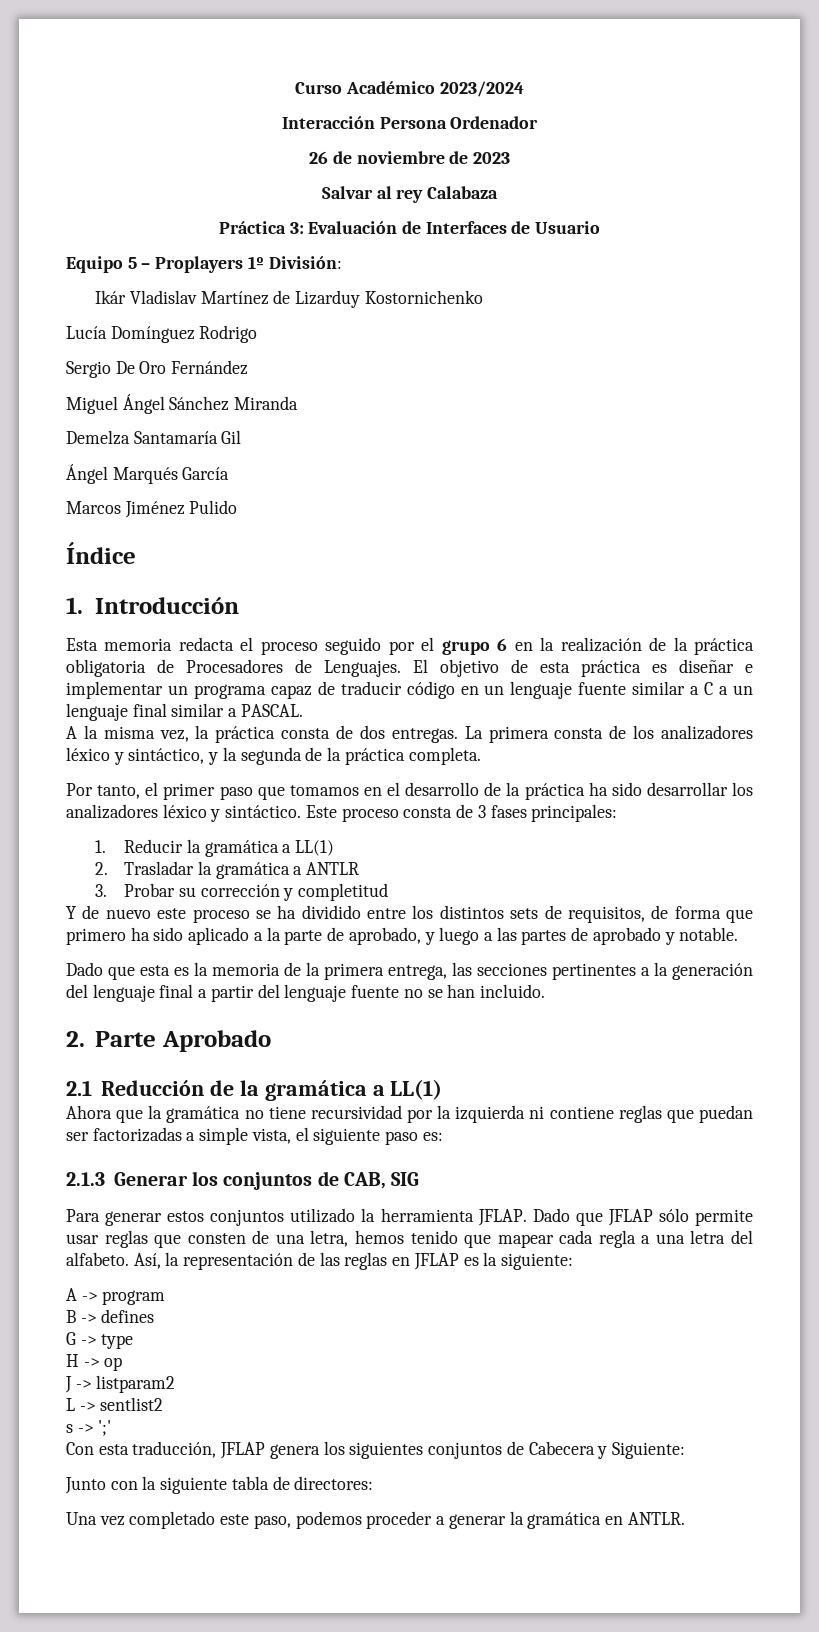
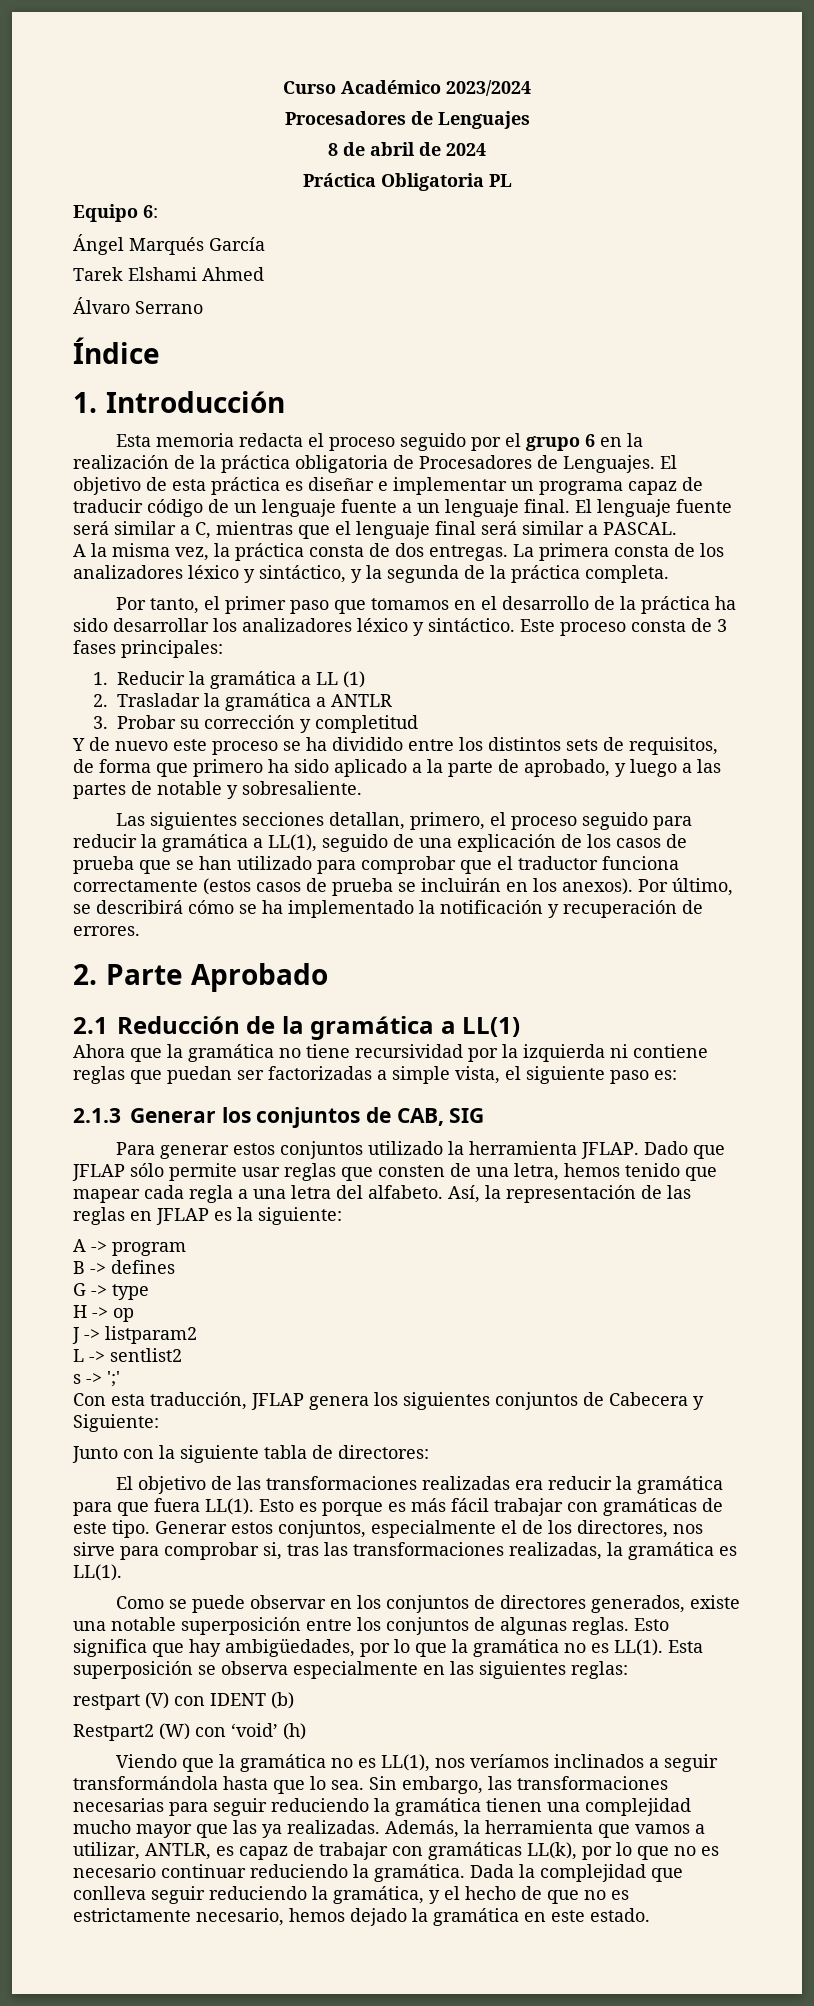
[281,116,539,129] [309,151,510,164] [321,186,499,203] [218,221,601,234] [66,256,342,273] [95,290,483,308] [66,325,258,343] [66,360,249,378] [66,394,299,414] [66,430,242,445] [66,464,230,484] [66,500,238,518] Interacción Persona Ordenador // 26 de noviembre de 2023 // Salvar al rey Calabaza // Práctica 3: Evaluación de Interfaces de Usuario // Equipo 5 – Proplayers 1º División: // Ikár Vladislav Martínez de Lizarduy Kostornichenko // Lucía Domínguez Rodrigo // Sergio De Oro Fernández // Miguel Ángel Sánchez Miranda // Demelza Santamaría Gil // Ángel Marqués García // Marcos Jiménez Pulido -> [284,111,530,129] [328,142,486,156] [302,173,512,191] [73,204,158,222] [73,234,265,255] [73,267,264,281] [73,297,203,314] Procesadores de Lenguajes // 8 de abril de 2024 // Práctica Obligatoria PL // Equipo 6: // Ángel Marqués García // Tarek Elshami Ahmed // Álvaro Serrano
[460,686,479,695] en -> [208,499,229,513] de
[632,681,753,695] [66,703,167,721] similar a C a un lenguaje final -> [402,499,732,517] [73,521,517,539] a un lenguaje final. El lenguaje fuente será similar a C, mientras que el lenguaje final será
[295,840,335,856] LL(1) -> [316,671,366,688] LL (1)
[592,927,739,945] [66,962,753,980] [66,984,545,1002] aprobado y notable. // Dado que esta es la memoria de la primera entrega, las secciones pertinentes a la generación del lenguaje final a partir del lenguaje fuente no se han incluido. -> [157,781,362,799] [116,812,693,830] [73,834,687,852] [73,856,679,874] [73,878,733,896] [73,900,703,918] [73,926,140,936] notable y sobresaliente. // Las siguientes secciones detallan, primero, el proceso seguido para reducir la gramática a LL(1), seguido de una explicación de los casos de prueba que se han utilizado para comprobar que el traductor funciona correctamente (estos casos de prueba se incluirán en los anexos). Por último, se describirá cómo se ha implementado la notificación y recuperación de errores.
[66,1511,506,1529] Una vez completado este paso, podemos proceder a generar -> [116,1476,724,1494] [73,1498,723,1516] [73,1520,703,1538] [73,1542,737,1560] [73,1564,122,1581] [116,1595,741,1613] [73,1617,669,1635] [73,1638,703,1657] [73,1661,628,1679] [73,1692,294,1710] [73,1723,306,1741] [116,1754,719,1772] [73,1776,668,1794] [73,1798,691,1816] [73,1820,705,1838] [73,1842,719,1860] [73,1864,683,1882] [73,1886,629,1904] [73,1908,407,1926] El objetivo de las transformaciones realizadas era reducir la gramática para que fuera LL(1). Esto es porque es más fácil trabajar con gramáticas de este tipo. Generar estos conjuntos, especialmente el de los directores, nos sirve para comprobar si, tras las transformaciones realizadas, la gramática es LL(1). // Como se puede observar en los conjuntos de directores generados, existe una notable superposición entre los conjuntos de algunas reglas. Esto significa que hay ambigüedades, por lo que la gramática no es LL(1). Esta superposición se observa especialmente en las siguientes reglas: // restpart (V) con IDENT (b) // Restpart2 (W) con ‘void’ (h) // Viendo que la gramática no es LL(1), nos veríamos inclinados a seguir transformándola hasta que lo sea. Sin embargo, las transformaciones necesarias para seguir reduciendo la gramática tienen una complejidad mucho mayor que las ya realizadas. Además, la herramienta que vamos a utilizar, ANTLR, es capaz de trabajar con gramáticas LL(k), por lo que no es necesario continuar reduciendo la gramática. Dada la complejidad que conlleva seguir reduciendo la gramática, y el hecho de que no es estrictamente necesario, hemos dejado
[627,1512,685,1525] ANTLR. -> [551,1908,650,1922] este estado.

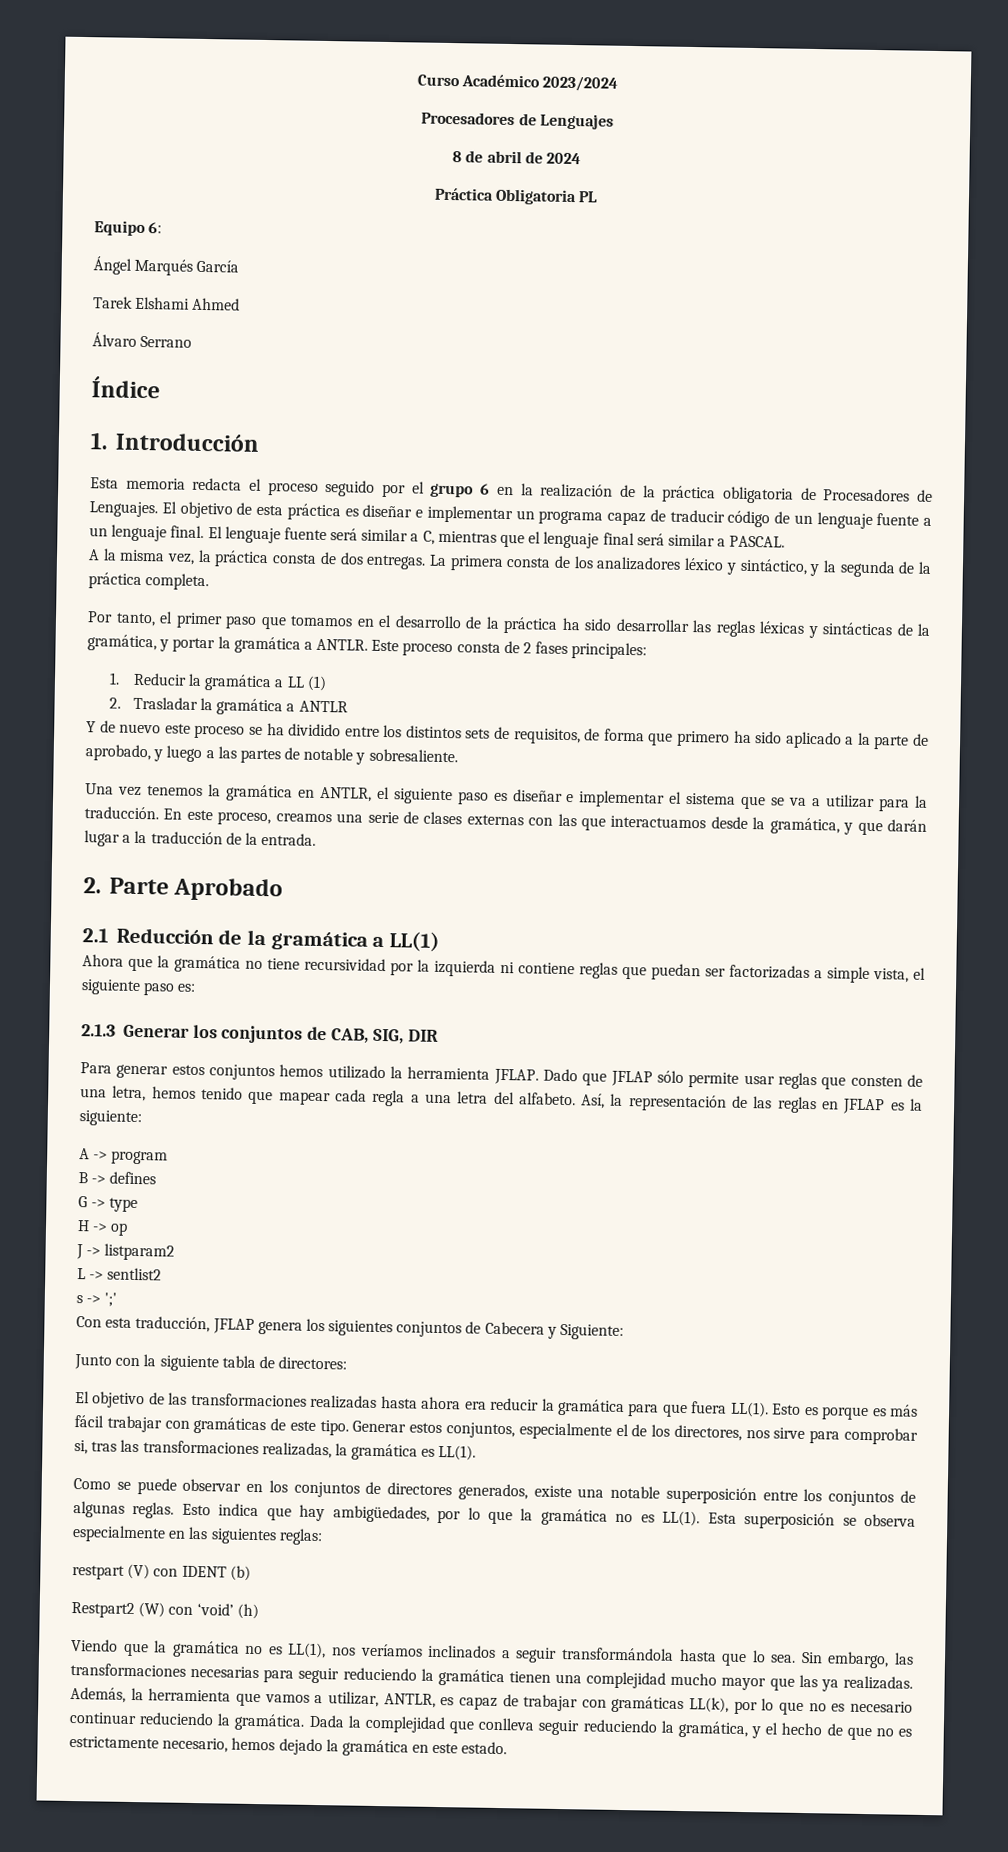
[213,618,515,636] los analizadores léxico y sintáctico. -> [692,620,931,639] [87,634,369,654] las reglas léxicas y sintácticas de la gramática, y portar la gramática a ANTLR.
[717,619,727,632] 3 -> [523,642,533,654] 2
[93,715,419,733] // 3. Probar su corrección y completitud -> (348, 706) none
[116,812,693,830] [73,834,687,852] [73,856,679,874] [73,878,733,896] [73,900,703,918] [73,926,140,936] Las siguientes secciones detallan, primero, el proceso seguido para reducir la gramática a LL(1), seguido de una explicación de los casos de prueba que se han utilizado para comprobar que el traductor funciona correctamente (estos casos de prueba se incluirán en los anexos). Por último, se describirá cómo se ha implementado la notificación y recuperación de errores. -> [85,783,929,812] [84,806,928,836] [84,830,317,847] Una vez tenemos la gramática en ANTLR, el siguiente paso es diseñar e implementar el sistema que se va a utilizar para la traducción. En este proceso, creamos una serie de clases externas con las que interactuamos desde la gramática, y que darán lugar a la traducción de la entrada.
[449,1108,485,1123] SIG -> [373,1028,439,1045] SIG, DIR
(364, 1150) none -> [279,1064,324,1078] hemos
(511, 1483) none -> [380,1396,462,1410] hasta ahora
[73,1639,147,1657] significa -> [218,1503,260,1517] indica

